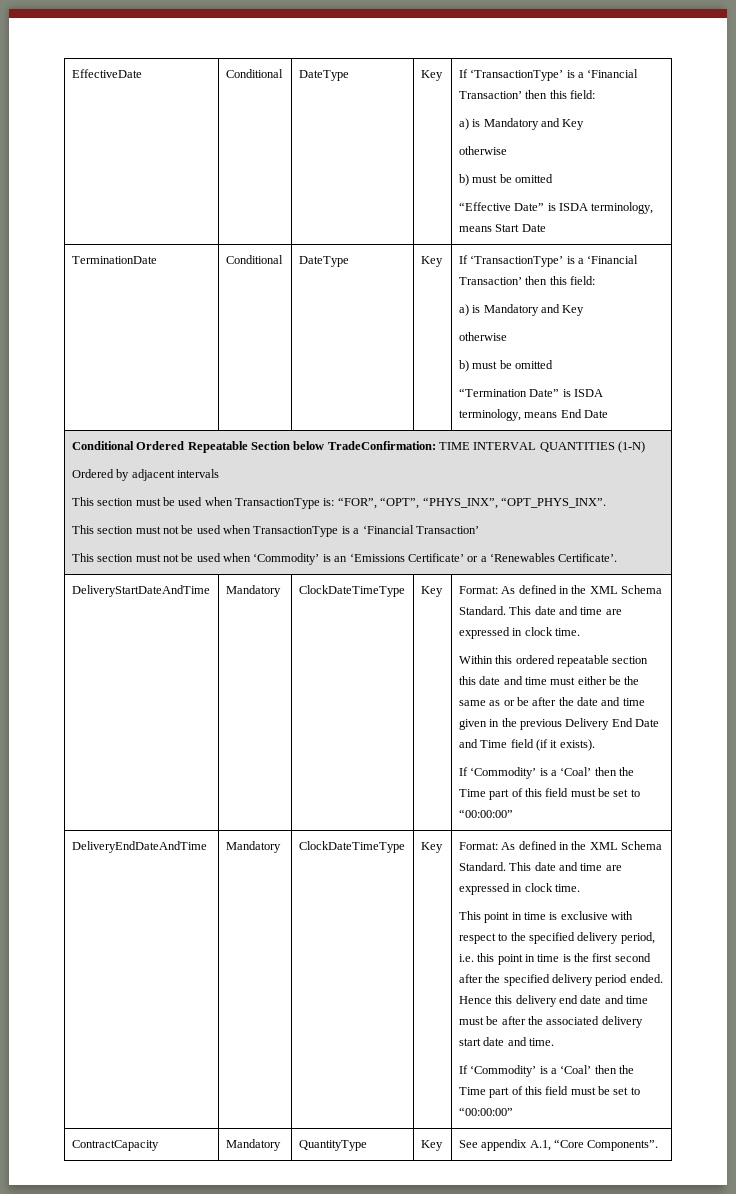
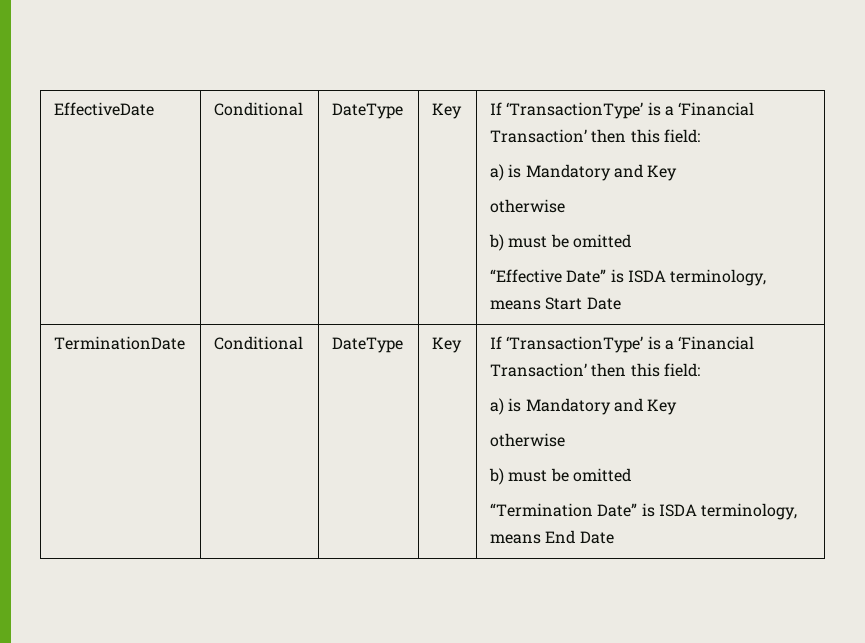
[71,441,646,453] [71,469,219,481] [71,497,606,509] [71,525,479,537] [71,553,618,565] [71,585,210,597] [225,585,281,597] [298,585,405,597] [420,586,443,597] [458,585,663,594] [458,606,622,615] [458,627,580,639] [458,655,649,667] [458,676,640,685] [458,697,645,706] [458,718,660,730] [458,739,595,751] [458,767,635,779] [458,788,640,800] [458,809,513,818] [71,841,207,853] [225,841,281,853] [298,841,405,853] [420,842,443,853] [458,841,663,850] [458,862,622,871] [458,883,580,895] [458,911,634,923] [458,932,655,944] [458,953,651,965] [458,974,663,986] [458,995,649,1007] [458,1016,643,1028] [458,1037,554,1046] [458,1065,635,1077] [458,1086,640,1098] [458,1107,513,1116] [71,1140,159,1151] [225,1139,281,1151] [298,1140,367,1151] [420,1140,443,1151] [458,1139,659,1151] // Conditional Ordered Repeatable Section below TradeConfirmation: TIME INTERVAL QUANTITIES (1-N) // Ordered by adjacent intervals // This section must be used when TransactionType is: “FOR”, “OPT”, “PHYS_INX”, “OPT_PHYS_INX”. // This section must not be used when TransactionType is a ‘Financial Transaction’ // This section must not be used when ‘Commodity’ is an ‘Emissions Certificate’ or a ‘Renewables Certificate’. // DeliveryStartDateAndTime | Mandatory | ClockDateTimeType | Key | Format: As defined in the XML Schema Standard. This date and time are expressed in clock time. // Within this ordered repeatable section this date and time must either be the same as or be after the date and time given in the previous Delivery End Date and Time field (if it exists). // If ‘Commodity’ is a ‘Coal’ then the Time part of this field must be set to “00:00:00” // DeliveryEndDateAndTime | Mandatory | ClockDateTimeType | Key | Format: As defined in the XML Schema Standard. This date and time are expressed in clock time. // This point in time is exclusive with respect to the specified delivery period, i.e. this point in time is the first second after the specified delivery period ended. Hence this delivery end date and time must be after the associated delivery start date and time. // If ‘Commodity’ is a ‘Coal’ then the Time part of this field must be set to “00:00:00” // ContractCapacity | Mandatory | QuantityType | Key | See appendix A.1, “Core Components”. -> (614, 537) none

